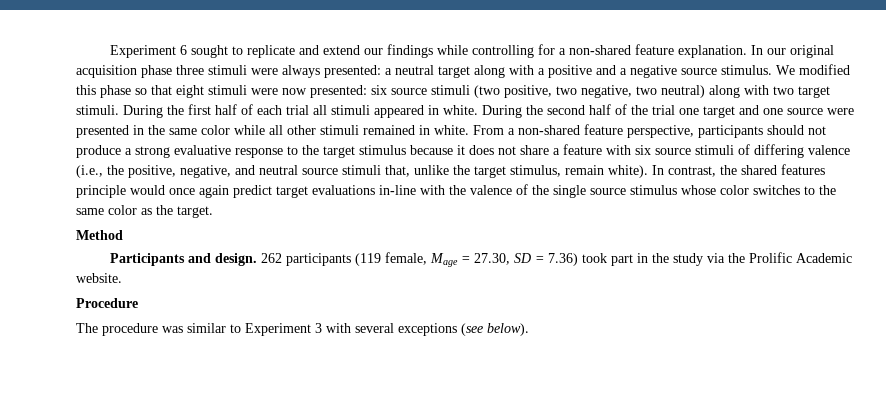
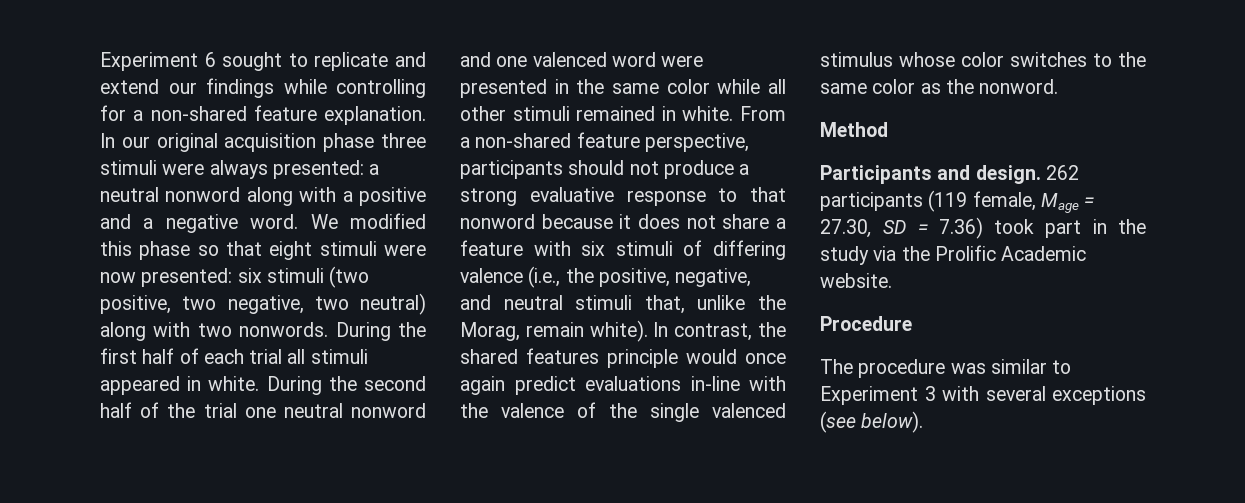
[438,66,470,78] target -> [165,187,241,202] nonword
[681,65,772,75] source stimulus. -> [250,214,299,229] word.
[391,88,427,95] source -> (262, 275) none
[798,86,830,98] [76,105,119,115] target stimuli. -> [239,322,329,337] nonwords.
[703,105,823,118] target and one source -> [283,403,426,418] [460,52,656,67] neutral nonword and one valenced word
[302,145,406,158] the target stimulus -> [750,187,786,202] [460,214,535,229] that nonword
[655,148,691,155] source -> (606, 248) none
[302,168,338,175] source -> (563, 302) none
[474,165,561,178] target stimulus, -> [460,322,520,341] Morag,
[276,186,308,198] target -> (576, 385) none
[590,188,626,195] source -> [712,403,786,418] valenced
[177,206,213,218] target. -> [979,79,1059,94] nonword.

